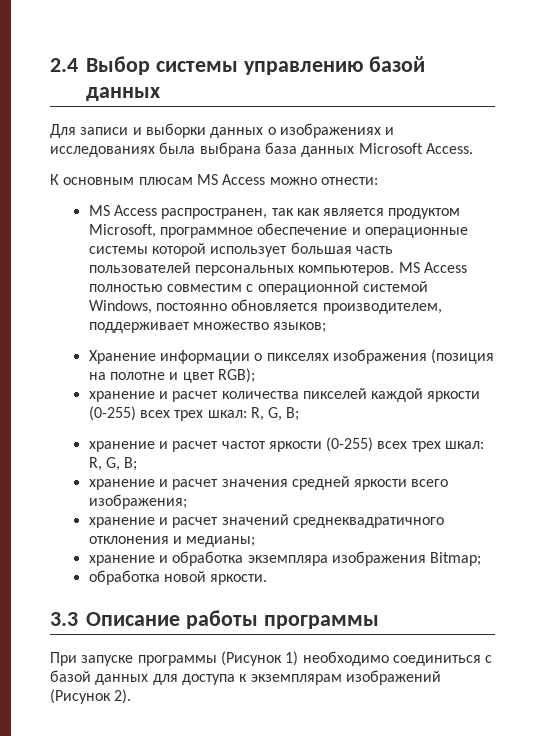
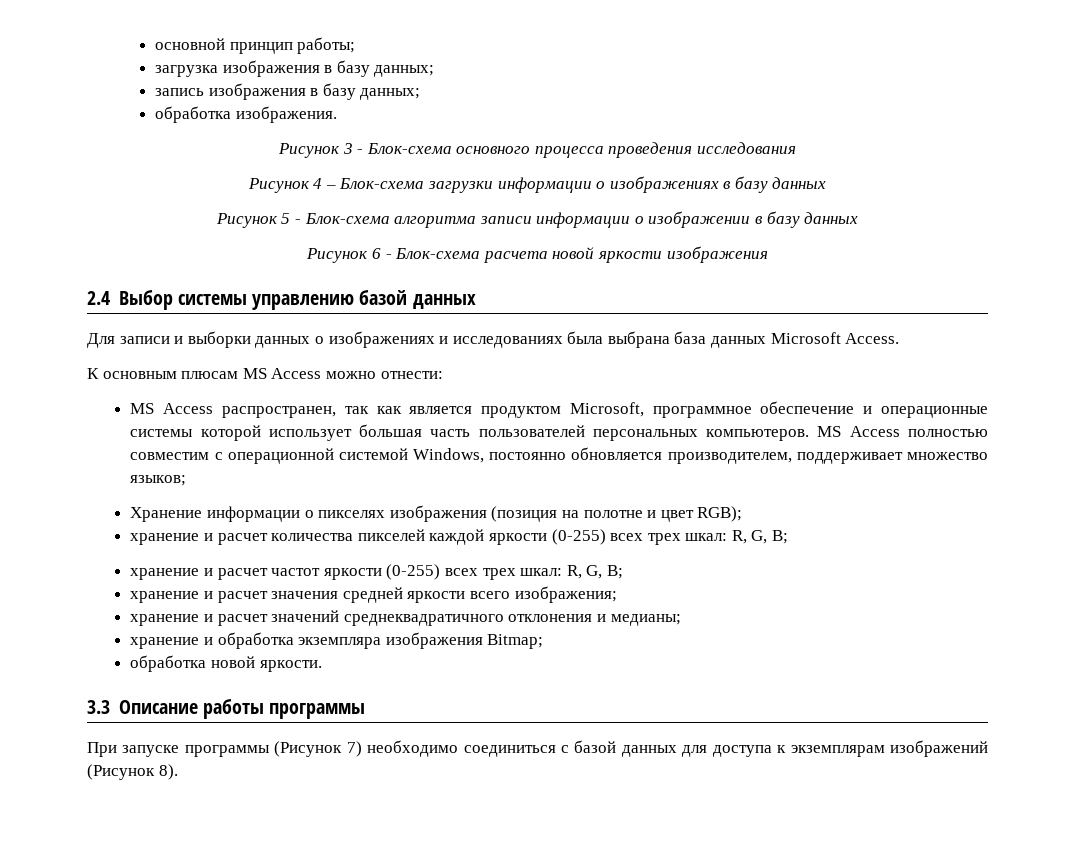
(50, 65) none -> [155,37,356,54] [155,60,435,77] [155,83,421,100] [155,106,337,123] [277,142,797,158] [247,176,827,193] [215,211,859,228] [306,246,768,263] основной принцип работы; // загрузка изображения в базу данных; // запись изображения в базу данных; // обработка изображения. // Рисунок 3 - Блок-схема основного процесса проведения исследования // Рисунок 4 – Блок-схема загрузки информации о изображениях в базу данных // Рисунок 5 - Блок-схема алгоритма записи информации о изображении в базу данных // Рисунок 6 - Блок-схема расчета новой яркости изображения //
[285,651,299,666] 1) -> [346,741,362,757] 7)
[114,689,132,704] 2). -> [158,764,178,780] 8).

